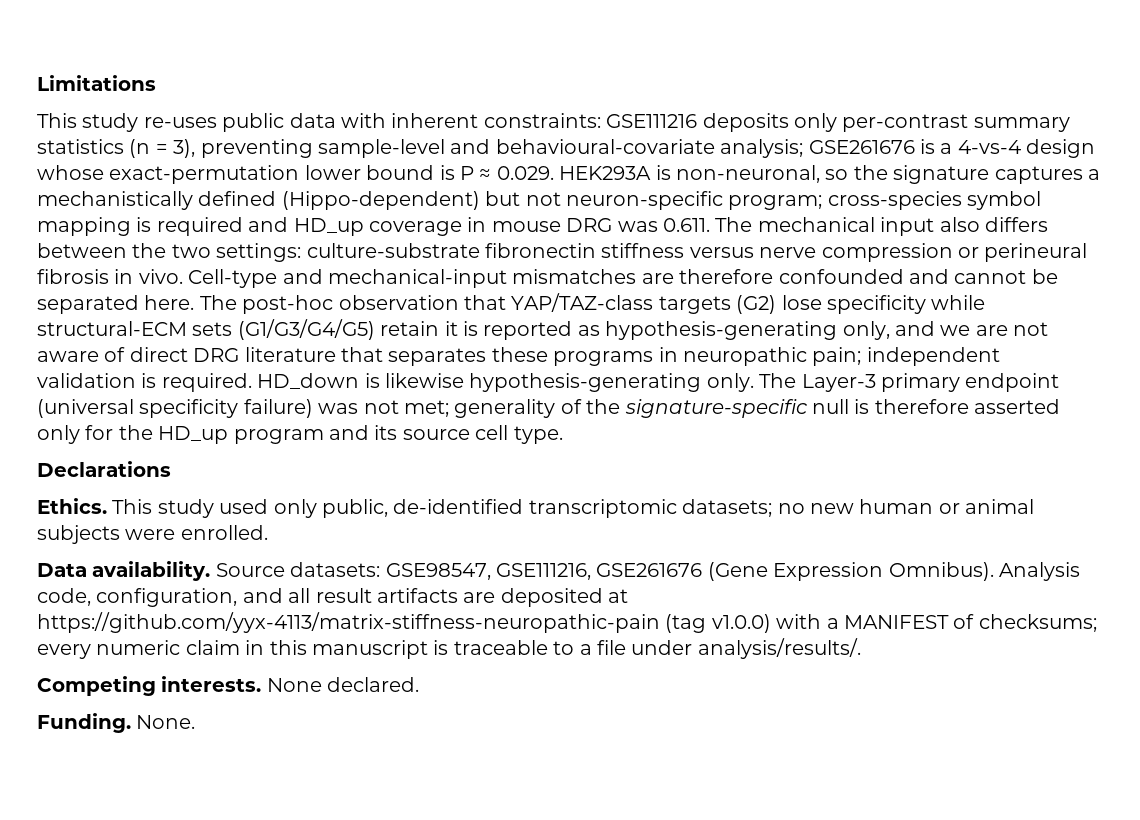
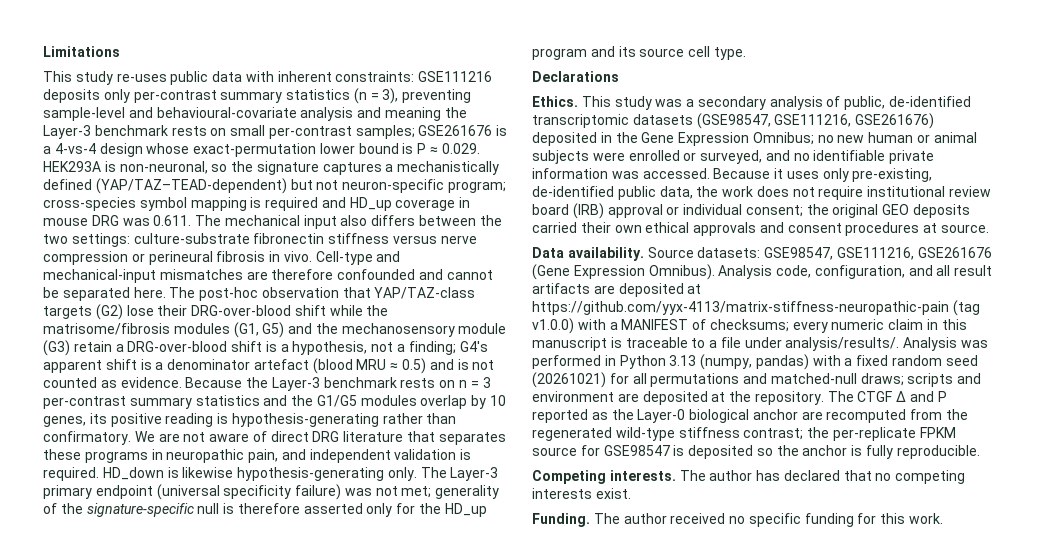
[720,139,804,158] analysis; -> [300,107,467,121] [43,125,415,139] analysis and meaning the Layer-3 benchmark rests on small per-contrast samples;
[281,191,480,210] (Hippo-dependent) -> [95,178,287,194] (YAP/TAZ–TEAD-dependent)
[826,295,986,314] [37,319,971,340] specificity while structural-ECM sets (G1/G3/G4/G5) retain it is reported as hypothesis-generating only, and we -> [157,305,389,316] [43,322,507,338] [43,340,488,356] [43,358,495,374] [43,377,491,391] [43,395,507,409] [43,413,457,427] [43,431,155,445] their DRG-over-blood shift while the matrisome/fibrosis modules (G1, G5) and the mechanosensory module (G3) retain a DRG-over-blood shift is a hypothesis, not a finding; G4's apparent shift is a denominator artefact (blood MRU ≈ 0.5) and is not counted as evidence. Because the Layer-3 benchmark rests on n = 3 per-contrast summary statistics and the G1/G5 modules overlap by 10 genes, its positive reading is hypothesis-generating rather than confirmatory. We
[812,347,862,366] pain; -> [248,449,306,463] pain, and
[219,499,773,518] used only public, de-identified transcriptomic datasets; -> [655,96,972,110] [532,113,935,129] [532,132,814,146] was a secondary analysis of public, de-identified transcriptomic datasets (GSE98547, GSE111216, GSE261676) deposited in the Gene Expression Omnibus;
[180,525,268,540] enrolled. -> [628,150,935,164] [532,168,933,182] [532,186,992,200] [532,203,971,219] [532,222,990,236] enrolled or surveyed, and no identifiable private information was accessed. Because it uses only pre-existing, de-identified public data, the work does not require institutional review board (IRB) approval or individual consent; the original GEO deposits carried their own ethical approvals and consent procedures at source.
[37,676,420,696] [37,713,196,733] // Competing interests. None declared. // Funding. None. -> [903,337,989,351] [532,354,978,370] [532,372,982,388] [532,391,947,405] [532,409,969,423] [532,427,956,441] [532,445,980,459] [532,470,966,484] [532,488,631,499] [532,513,944,527] Analysis was performed in Python 3.13 (numpy, pandas) with a fixed random seed (20261021) for all permutations and matched-null draws; scripts and environment are deposited at the repository. The CTGF Δ and P reported as the Layer-0 biological anchor are recomputed from the regenerated wild-type stiffness contrast; the per-replicate FPKM source for GSE98547 is deposited so the anchor is fully reproducible. // Competing interests. The author has declared that no competing interests exist. // Funding. The author received no specific funding for this work.

